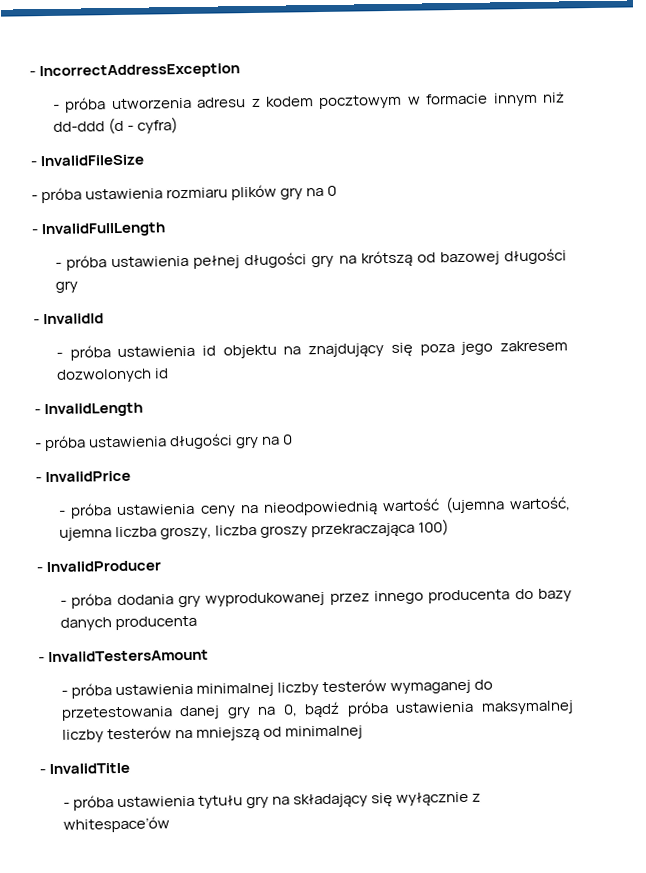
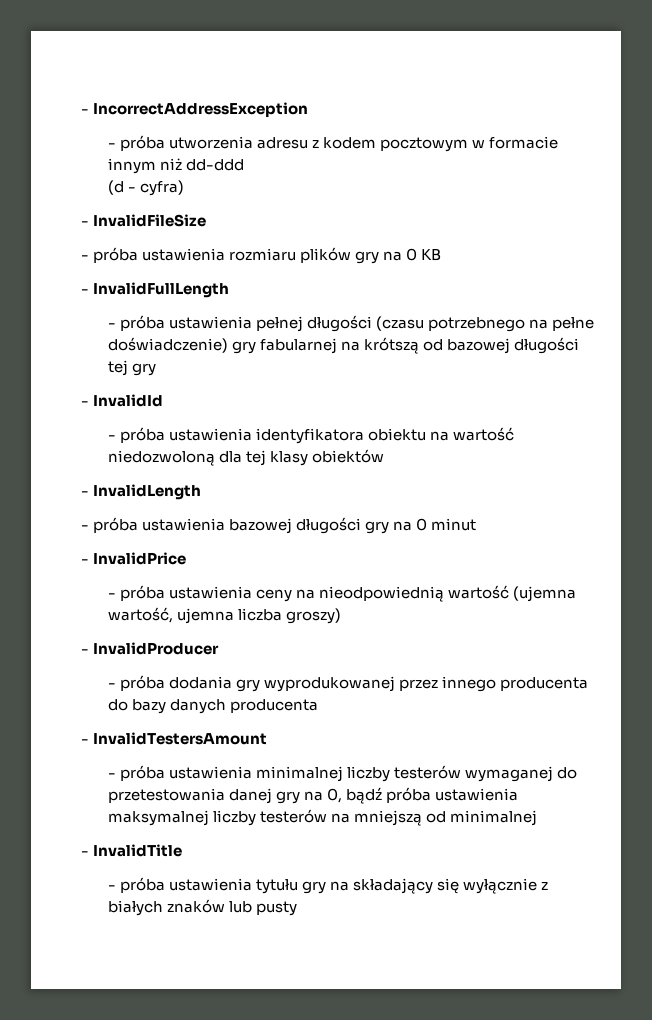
(105, 126) none -> (245, 165) //
(338, 190) none -> [421,249,442,261] KB
[311,254,335,268] gry -> [376,316,595,332] [107,337,338,354] (czasu potrzebnego na pełne doświadczenie) gry fabularnej
(568, 256) none -> [107,360,128,376] tej
[201,340,568,359] [55,368,169,383] id objektu na znajdujący się poza jego zakresem dozwolonych id -> [256,427,515,444] [107,449,385,466] identyfikatora obiektu na wartość niedozwoloną dla tej klasy obiektów
(168, 442) none -> [229,518,293,534] bazowej
(294, 439) none -> [431,518,477,531] minut
[159,519,450,540] groszy, liczba groszy przekraczająca 100) -> [286,608,342,624] groszy)
[62,816,170,833] whitespace’ów -> [107,899,298,916] białych znaków lub pusty

